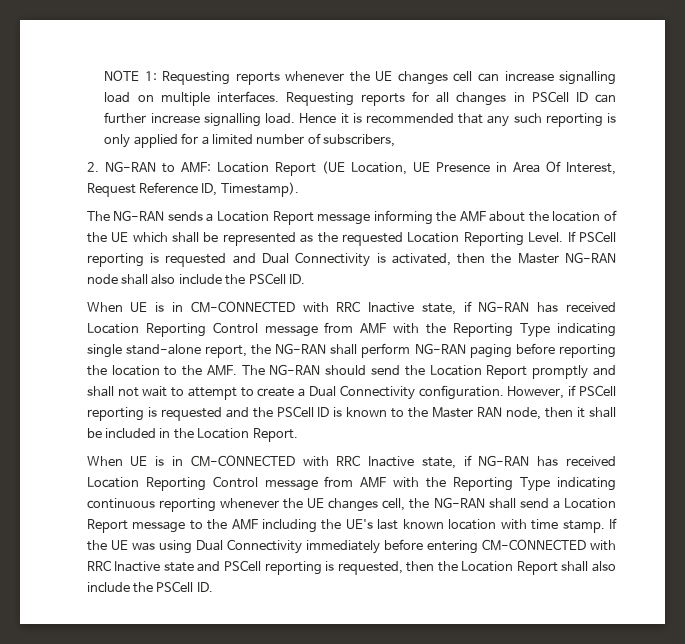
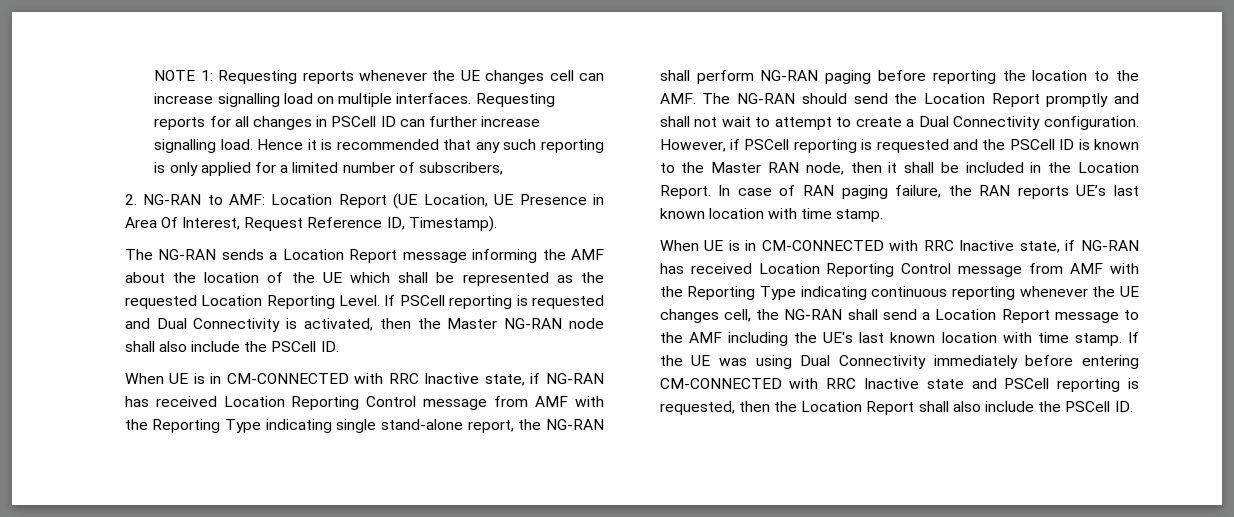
(298, 435) none -> [718,185,1139,199] [659,208,884,222] In case of RAN paging failure, the RAN reports UE’s last known location with time stamp.

